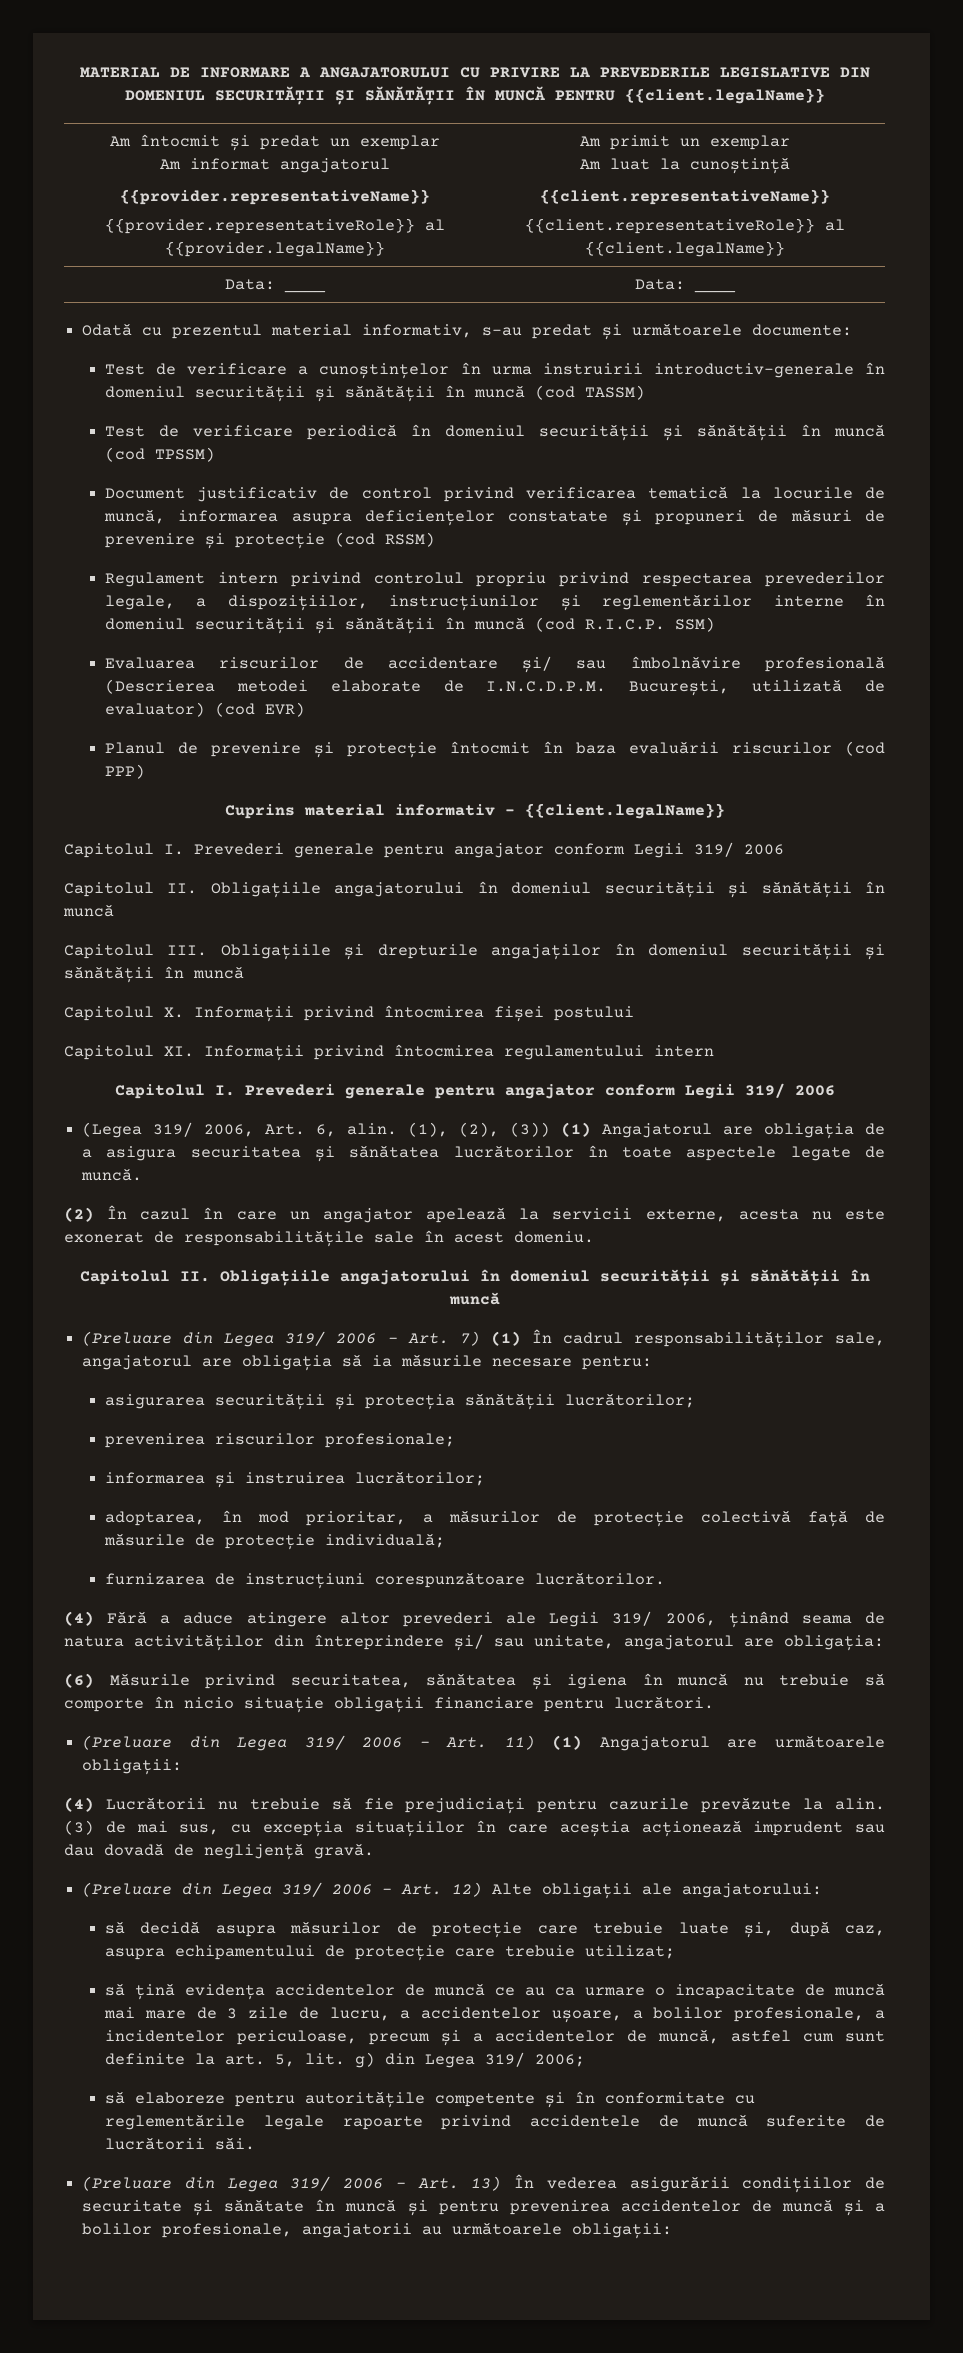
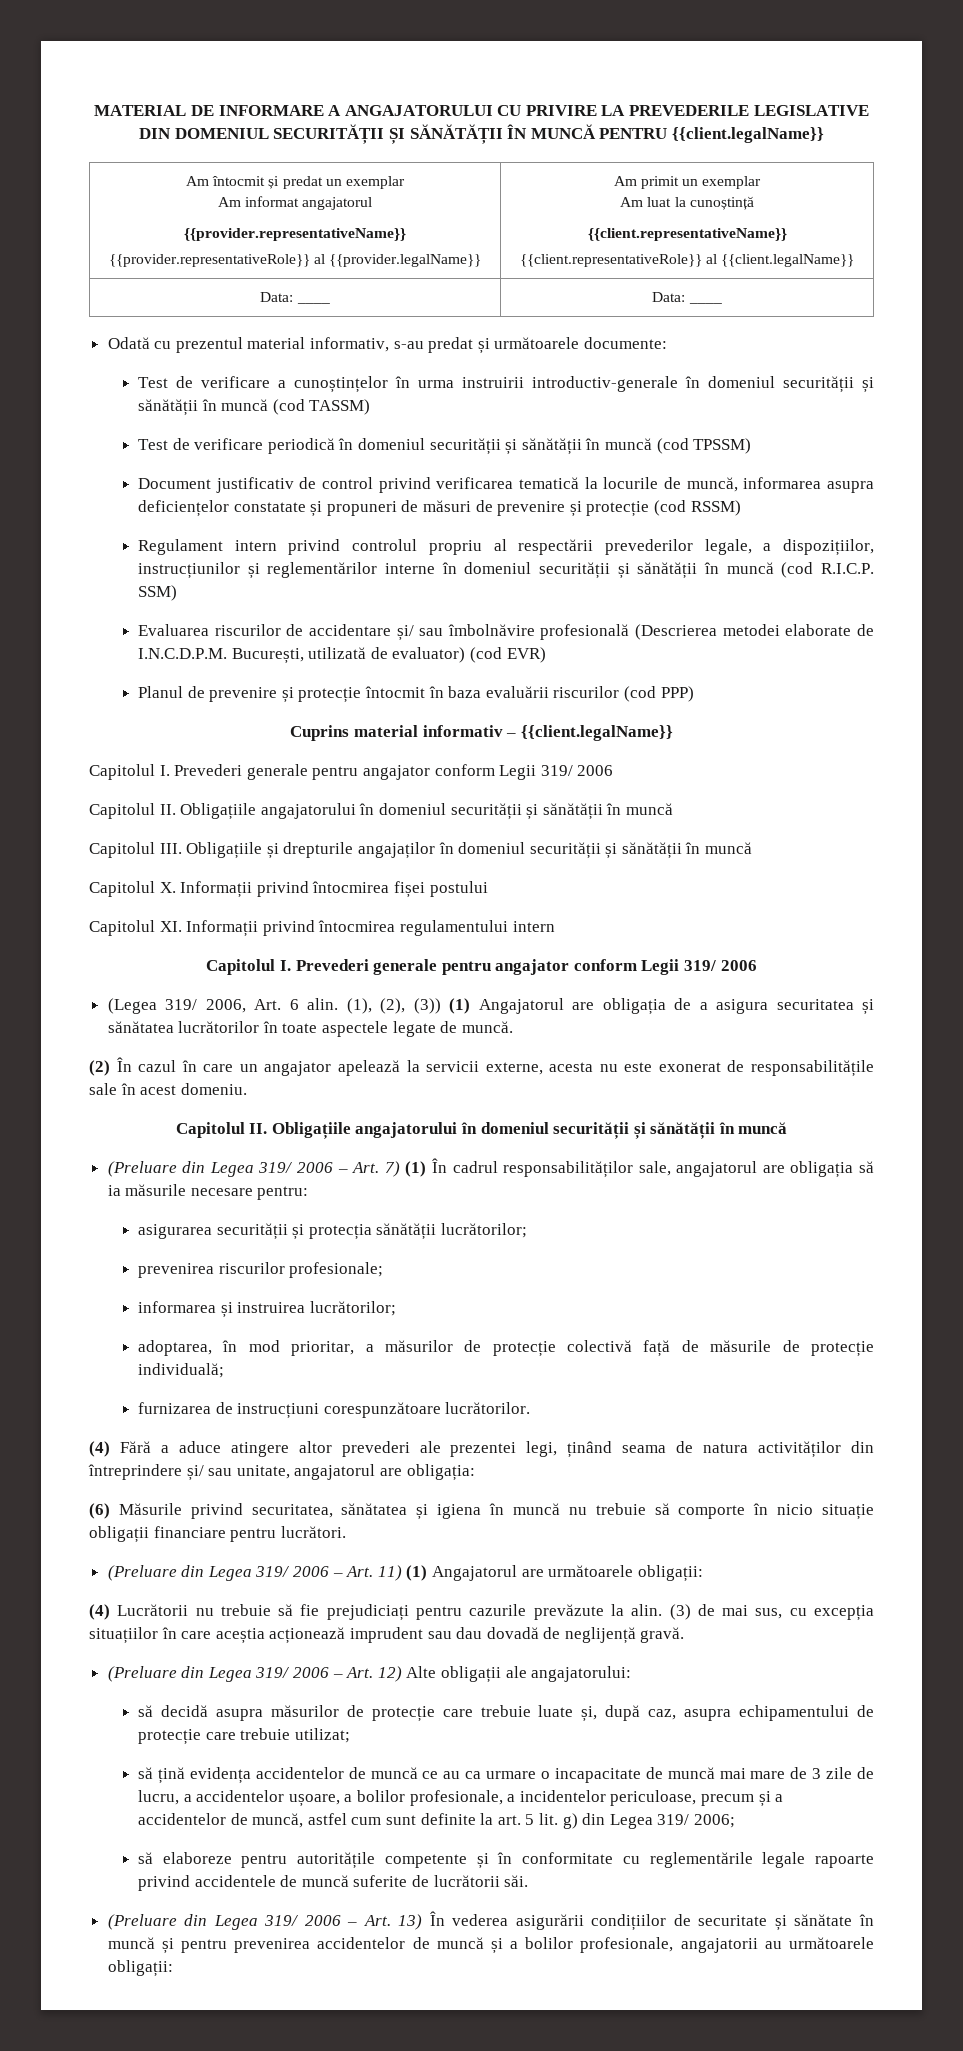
[559,572,753,587] privind respectarea -> [493,539,594,555] al respectării
[316,1124,337,1137] 6, -> [289,999,299,1010] 6
[549,1611,716,1627] Legii 319/ 2006, -> [450,1441,558,1457] prezentei legi,
[274,2054,295,2067] 5, -> [525,1814,535,1825] 5

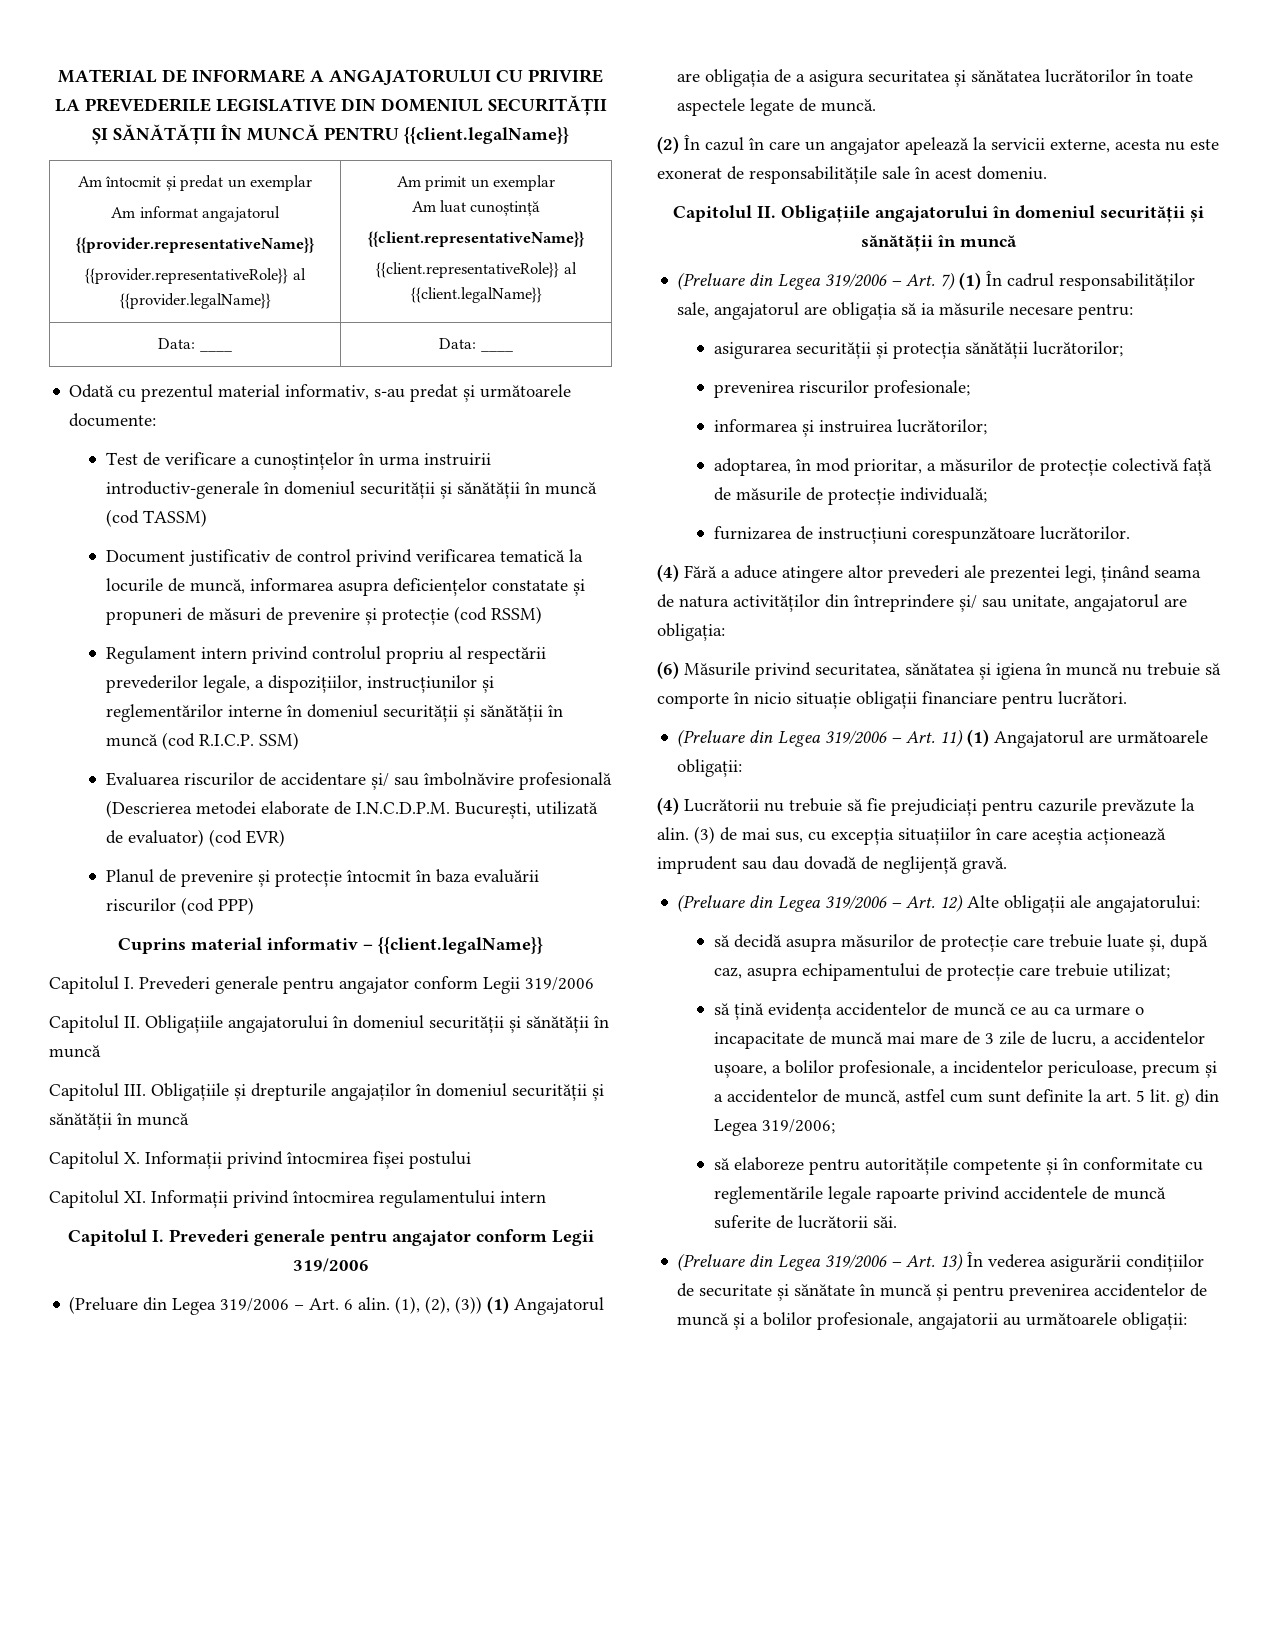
[674,197,686,207] la -> (466, 206) none
[138,438,752,455] // Test de verificare periodică în domeniul securității și sănătății în muncă (cod TPSSM) -> (207, 518) none
[540,765,614,776] 319/ 2006 -> [525,977,594,991] 319/2006
[684,960,757,971] [107,998,246,1014] 319/ 2006 // (Legea 319/ 2006, -> [292,1258,369,1272] [69,1296,305,1315] 319/2006 // (Preluare din Legea 319/2006 –
[258,1162,334,1173] 319/ 2006 -> [825,273,888,287] 319/2006
[255,1566,330,1577] 319/ 2006 -> [825,730,888,744] 319/2006
[255,1667,330,1678] 319/ 2006 -> [825,895,888,909] 319/2006
[657,1814,735,1828] 319/ 2006; -> [761,1119,835,1134] 319/2006;
[264,1915,341,1926] 319/ 2006 -> [825,1254,888,1268] 319/2006

